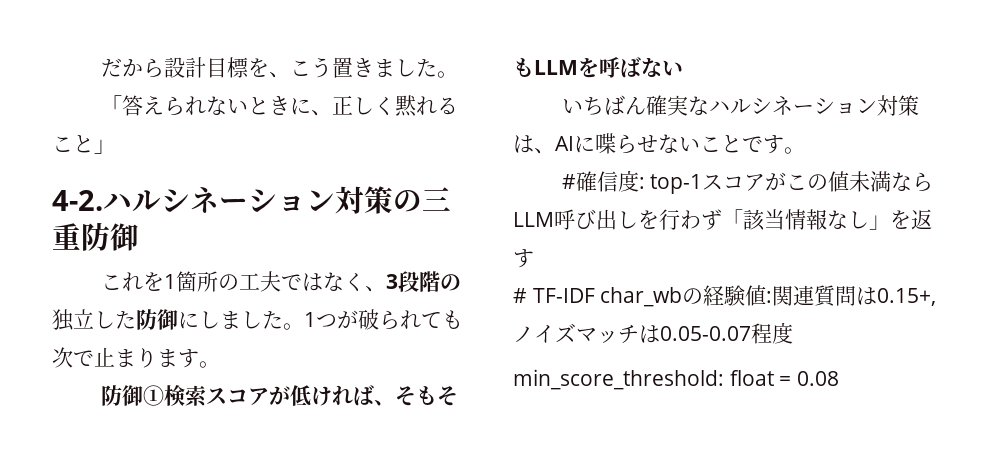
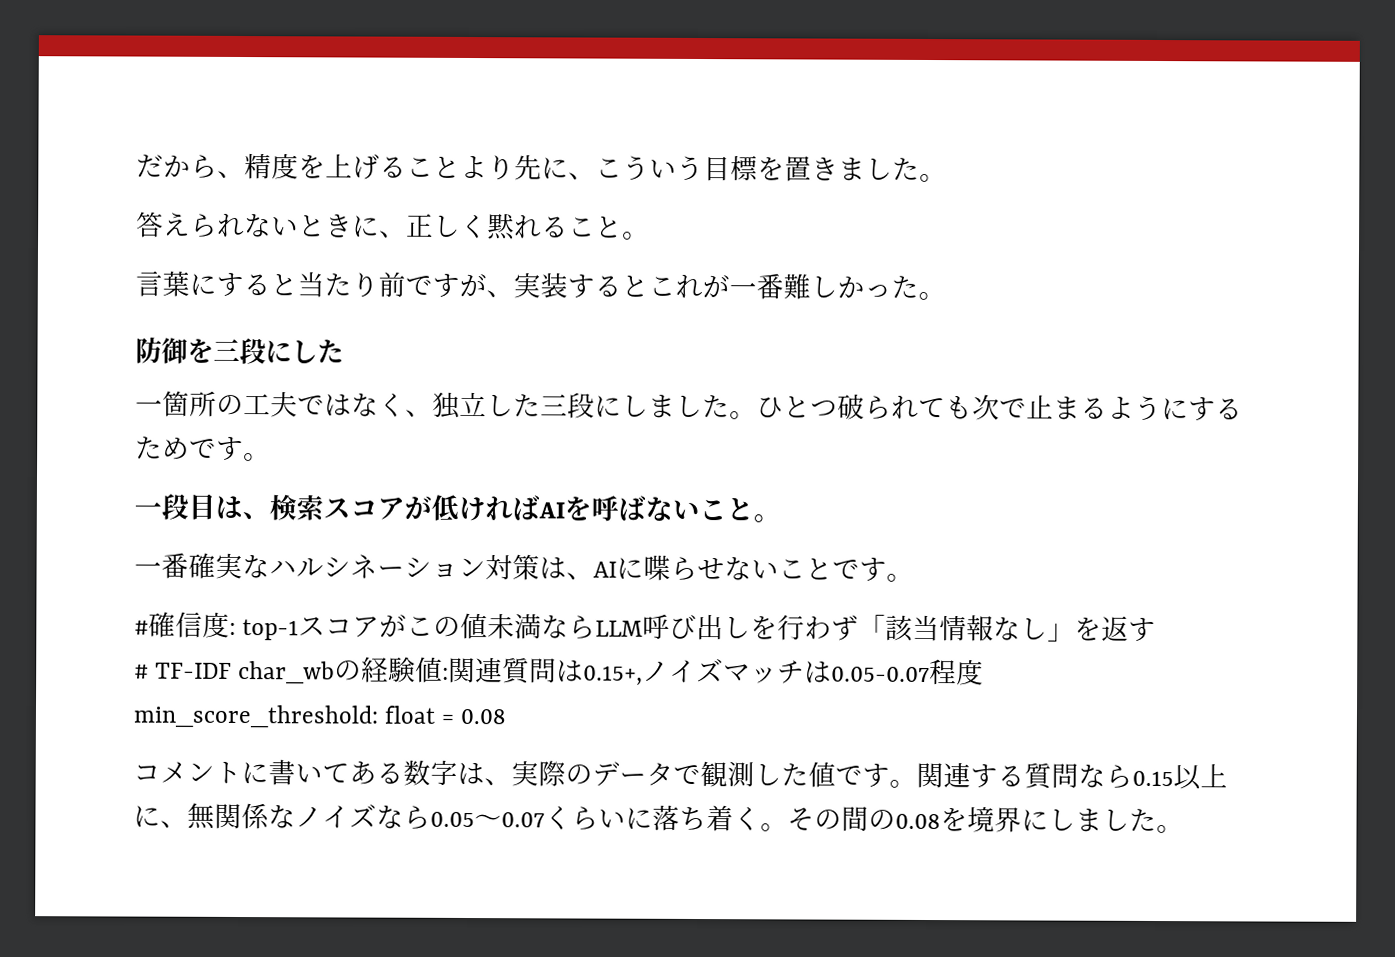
[163,57,332,78] 設計目標を、こう -> [217,153,785,182] 、精度を上げることより先に、こういう目標を
[100,95,122,113] 「 -> (947, 178) none
[94,139,115,154] [52,186,451,214] [52,222,139,251] [100,272,176,291] 」 // 4-2.ハルシネーション対策の三重防御 // これを1 -> [622,231,650,240] [135,270,946,301] [135,337,344,365] [135,399,163,414] 。 // 言葉にすると当たり前ですが、実装するとこれが一番難しかった。 // 防御を三段にした // 一
[385,271,461,292] 3段階の -> (433, 413) none
[136,309,358,330] 防御にしました。1つが -> [540,392,838,420] 三段にしました。ひとつ
[136,348,220,368] [100,385,164,406] ります。 // 防御① -> [1080,395,1243,422] [135,436,271,462] [134,493,270,520] るようにするためです。 // 一段目は、
[373,386,458,406] [513,58,578,77] 、そもそもLLM -> [538,502,565,519] AI
[561,95,646,115] // いちばん -> [699,497,781,523] [134,552,189,579] こと。 // 一番
(840, 378) none -> [133,759,1228,791] [133,802,1184,834] // コメントに書いてある数字は、実際のデータで観測した値です。関連する質問なら0.15以上に、無関係なノイズなら0.05〜0.07くらいに落ち着く。その間の0.08を境界にしました。

